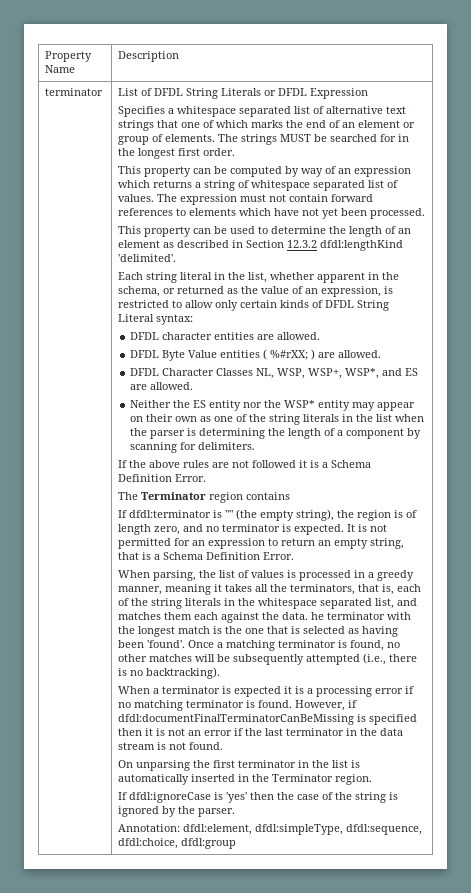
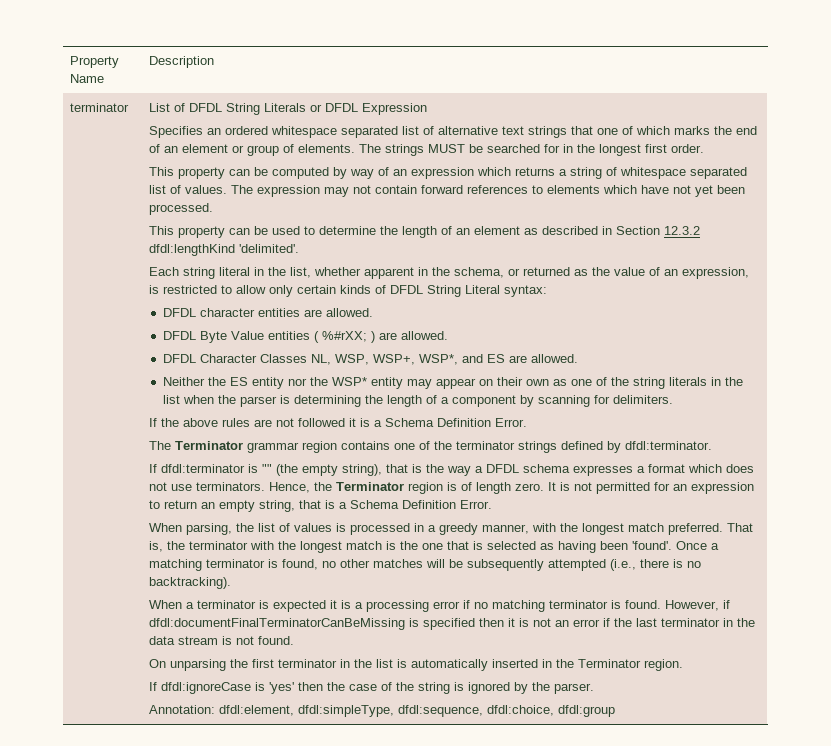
[167,108,174,114] a -> [206,126,268,135] an ordered
[239,194,266,202] must -> [323,187,349,197] may
(206, 496) none -> [246,442,299,453] grammar
(290, 496) none -> [393,441,712,453] one of the terminator strings defined by dfdl:terminator.
[336,510,417,521] [117,524,344,535] the region is of length zero, and no terminator is expected. -> [385,464,754,476] [148,482,544,494] that is the way a DFDL schema expresses a format which does not use terminators. Hence, the Terminator region is of length zero.
[164,584,421,595] [117,598,417,609] [117,612,324,623] meaning it takes all the terminators, that is, each of the string literals in the whitespace separated list, and matches them each against the data. he -> [531,523,753,535] [148,541,185,552] with the longest match preferred. That is, the

